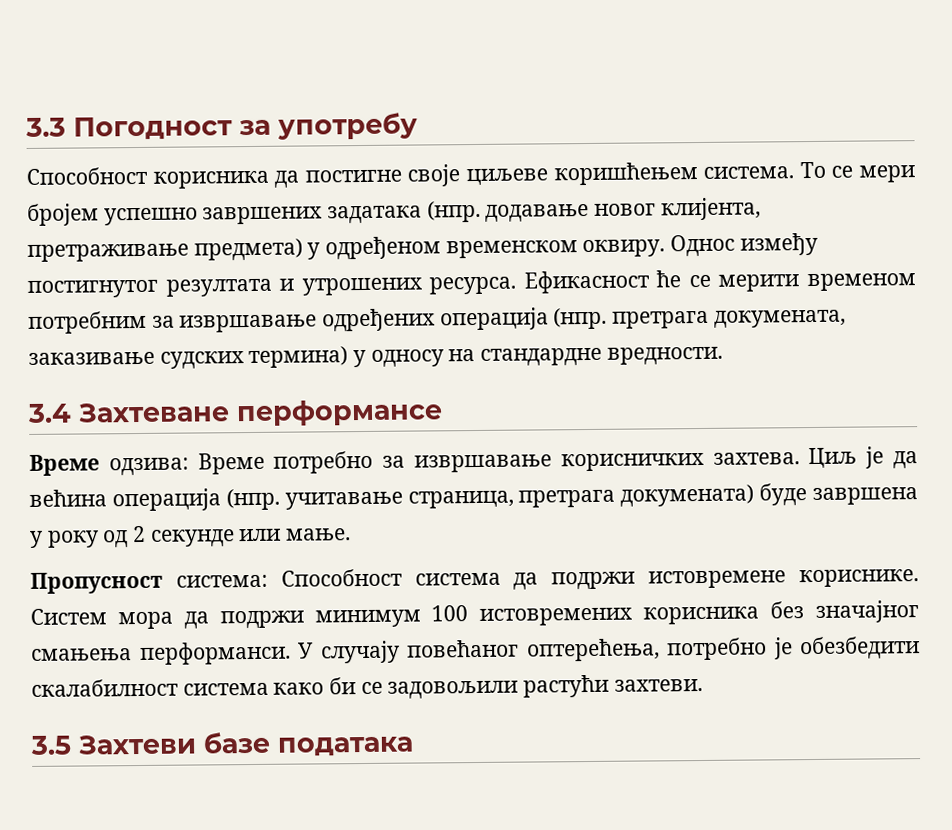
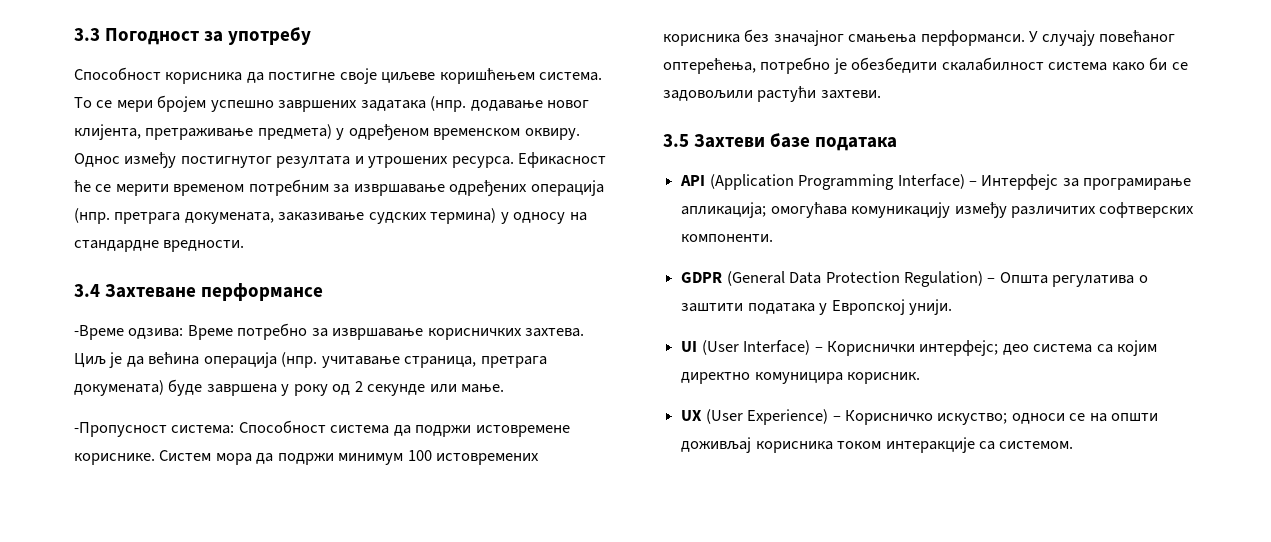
[29,454,100,476] Време -> [74,325,124,340] -Време
[30,571,163,594] Пропусност -> [74,422,167,437] -Пропусност
(414, 746) none -> [680,174,1192,190] [681,202,1195,219] [681,234,774,242] [681,271,1148,287] [681,299,952,315] [681,340,1158,356] [681,372,921,384] [681,409,1159,425] [681,437,1074,453] // API (Application Programming Interface) – Интерфејс за програмирање апликација; омогућава комуникацију између различитих софтверских компоненти. // GDPR (General Data Protection Regulation) – Општа регулатива о заштити података у Европској унији. // UI (User Interface) – Кориснички интерфејс; део система са којим директно комуницира корисник. // UX (User Experience) – Корисничко искуство; односи се на општи доживљај корисника током интеракције са системом.

